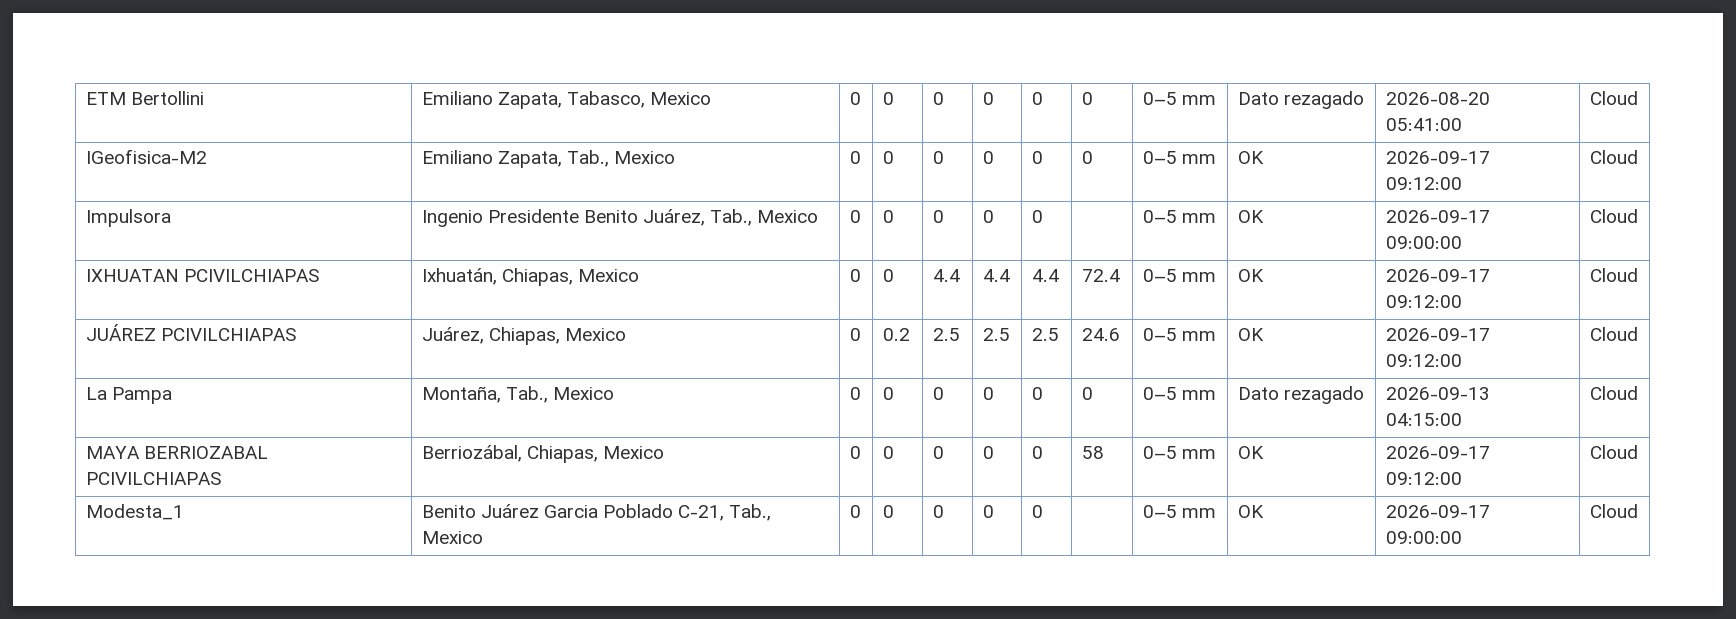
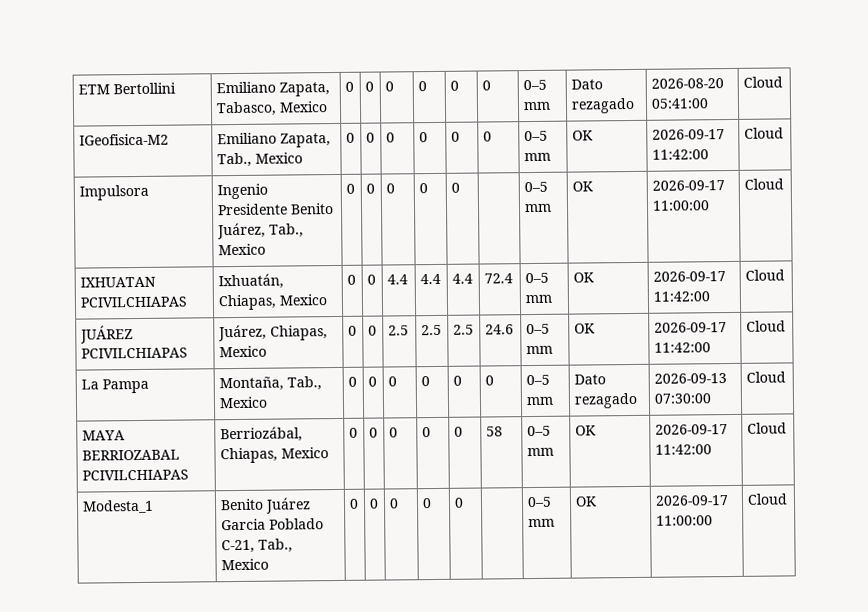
[1385,177,1462,190] 09:12:00 -> [651,149,709,160] 11:42:00
[1385,236,1462,249] 09:00:00 -> [651,200,710,211] 11:00:00
[1385,295,1462,308] 09:12:00 -> [652,291,710,302] 11:42:00
[882,328,910,341] 0.2 -> [367,325,377,336] 0
[1385,354,1462,367] 09:12:00 -> [653,342,711,353] 11:42:00
[1385,413,1462,426] 04:15:00 -> [653,393,711,404] 07:30:00
[1385,472,1462,485] 09:12:00 -> [654,444,712,455] 11:42:00
[1385,531,1462,544] 09:00:00 -> [655,515,713,526] 11:00:00

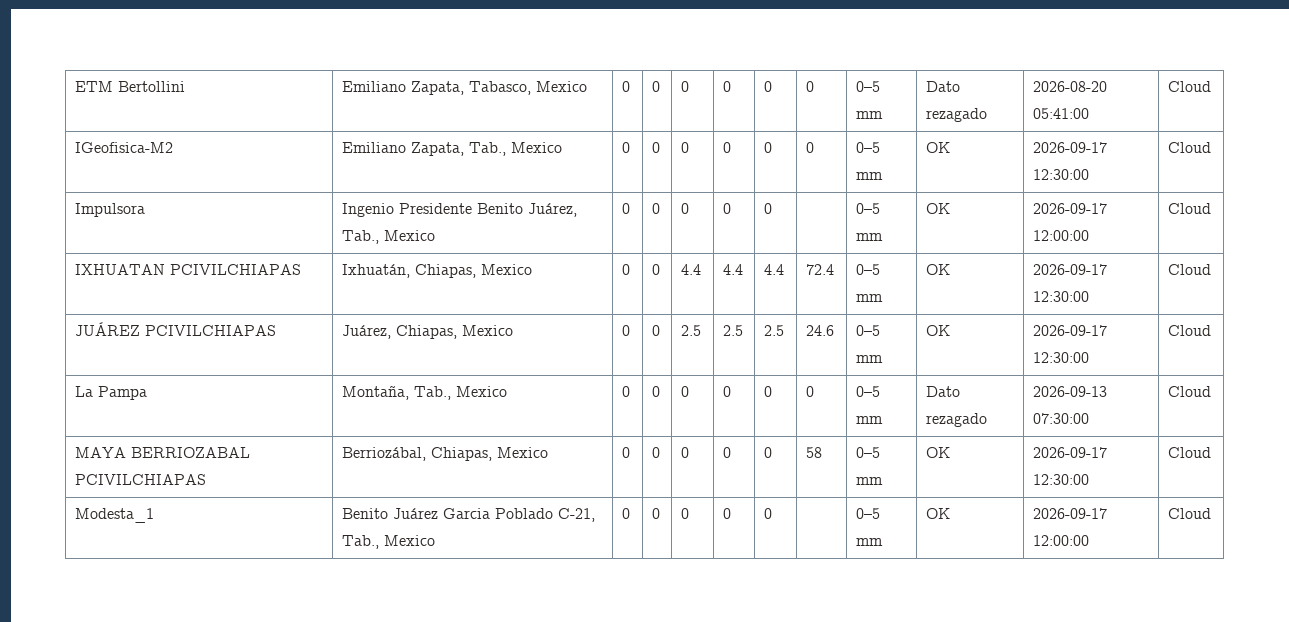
[651,149,709,160] 11:42:00 -> [1033,169,1090,180] 12:30:00
[651,200,710,211] 11:00:00 -> [1033,230,1090,241] 12:00:00
[652,291,710,302] 11:42:00 -> [1033,291,1090,302] 12:30:00
[653,342,711,353] 11:42:00 -> [1033,352,1090,363] 12:30:00
[654,444,712,455] 11:42:00 -> [1033,474,1090,485] 12:30:00
[655,515,713,526] 11:00:00 -> [1033,535,1090,546] 12:00:00

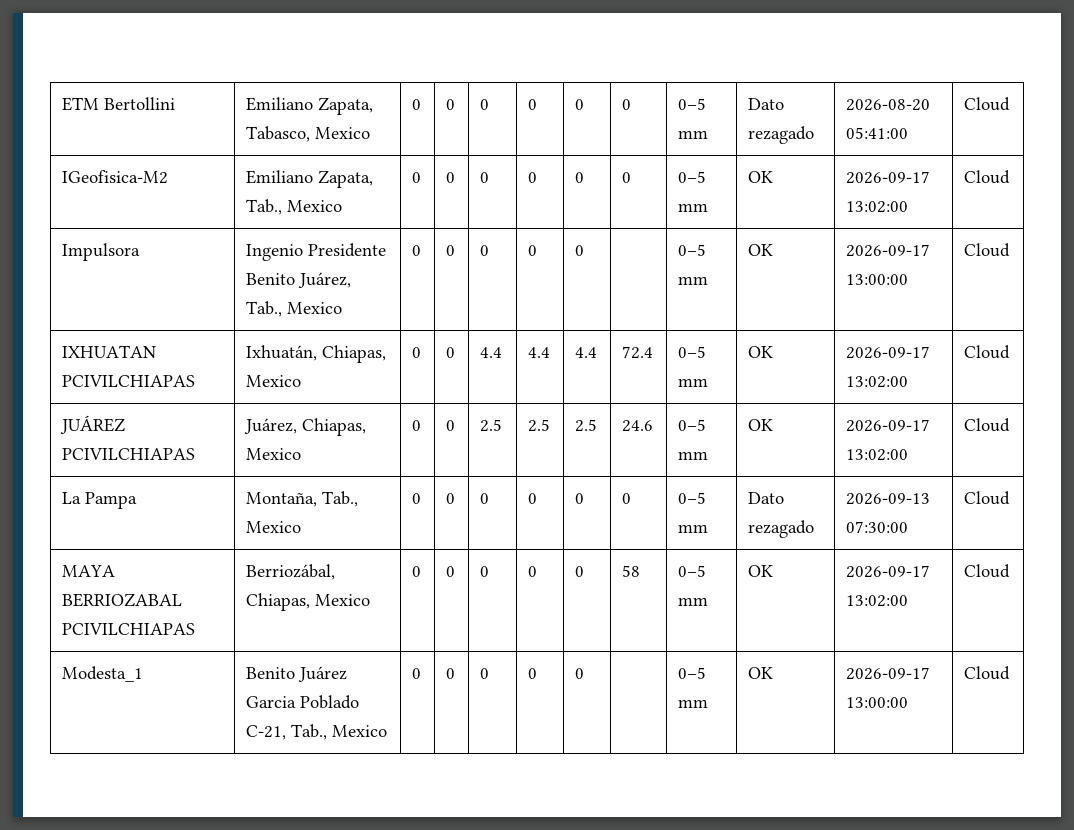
[1033,169,1090,180] 12:30:00 -> [846,201,909,213] 13:02:00
[1033,230,1090,241] 12:00:00 -> [846,274,909,285] 13:00:00
[1033,291,1090,302] 12:30:00 -> [846,376,909,388] 13:02:00
[1033,352,1090,363] 12:30:00 -> [846,449,909,461] 13:02:00
[1033,474,1090,485] 12:30:00 -> [846,595,909,607] 13:02:00
[1033,535,1090,546] 12:00:00 -> [846,697,909,708] 13:00:00

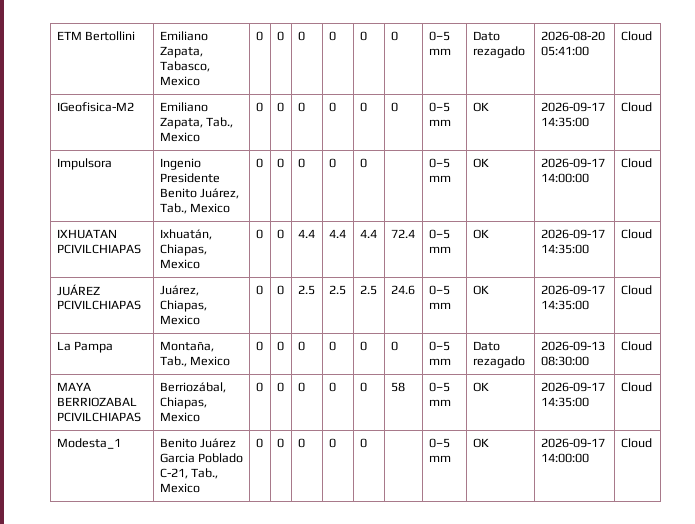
[846,201,909,213] 13:02:00 -> [540,117,589,127] 14:35:00
[846,274,909,285] 13:00:00 -> [540,173,589,183] 14:00:00
[846,376,909,388] 13:02:00 -> [540,244,589,254] 14:35:00
[846,449,909,461] 13:02:00 -> [540,300,589,310] 14:35:00
[846,521,909,533] 07:30:00 -> [540,356,589,366] 08:30:00
[846,595,909,607] 13:02:00 -> [540,397,589,407] 14:35:00
[846,697,909,708] 13:00:00 -> [540,453,589,463] 14:00:00

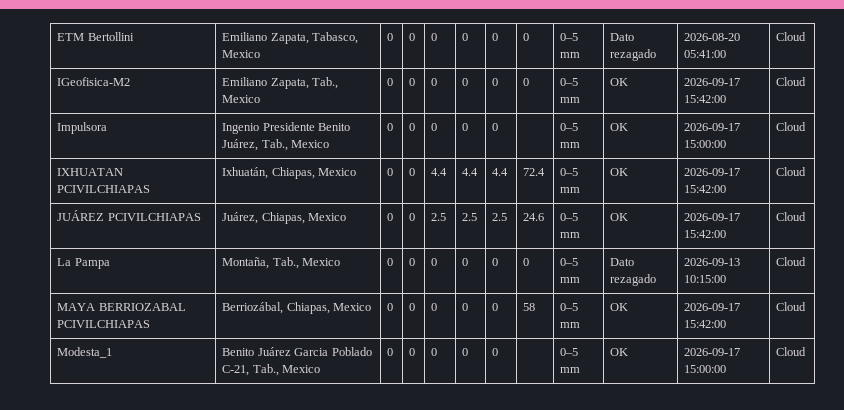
[540,117,589,127] 14:35:00 -> [684,95,727,103] 15:42:00
[540,173,589,183] 14:00:00 -> [684,140,727,148] 15:00:00
[540,244,589,254] 14:35:00 -> [684,185,727,193] 15:42:00
[540,300,589,310] 14:35:00 -> [684,230,727,238] 15:42:00
[540,356,589,366] 08:30:00 -> [684,275,727,283] 10:15:00
[540,397,589,407] 14:35:00 -> [684,320,727,328] 15:42:00
[540,453,589,463] 14:00:00 -> [684,365,727,373] 15:00:00

